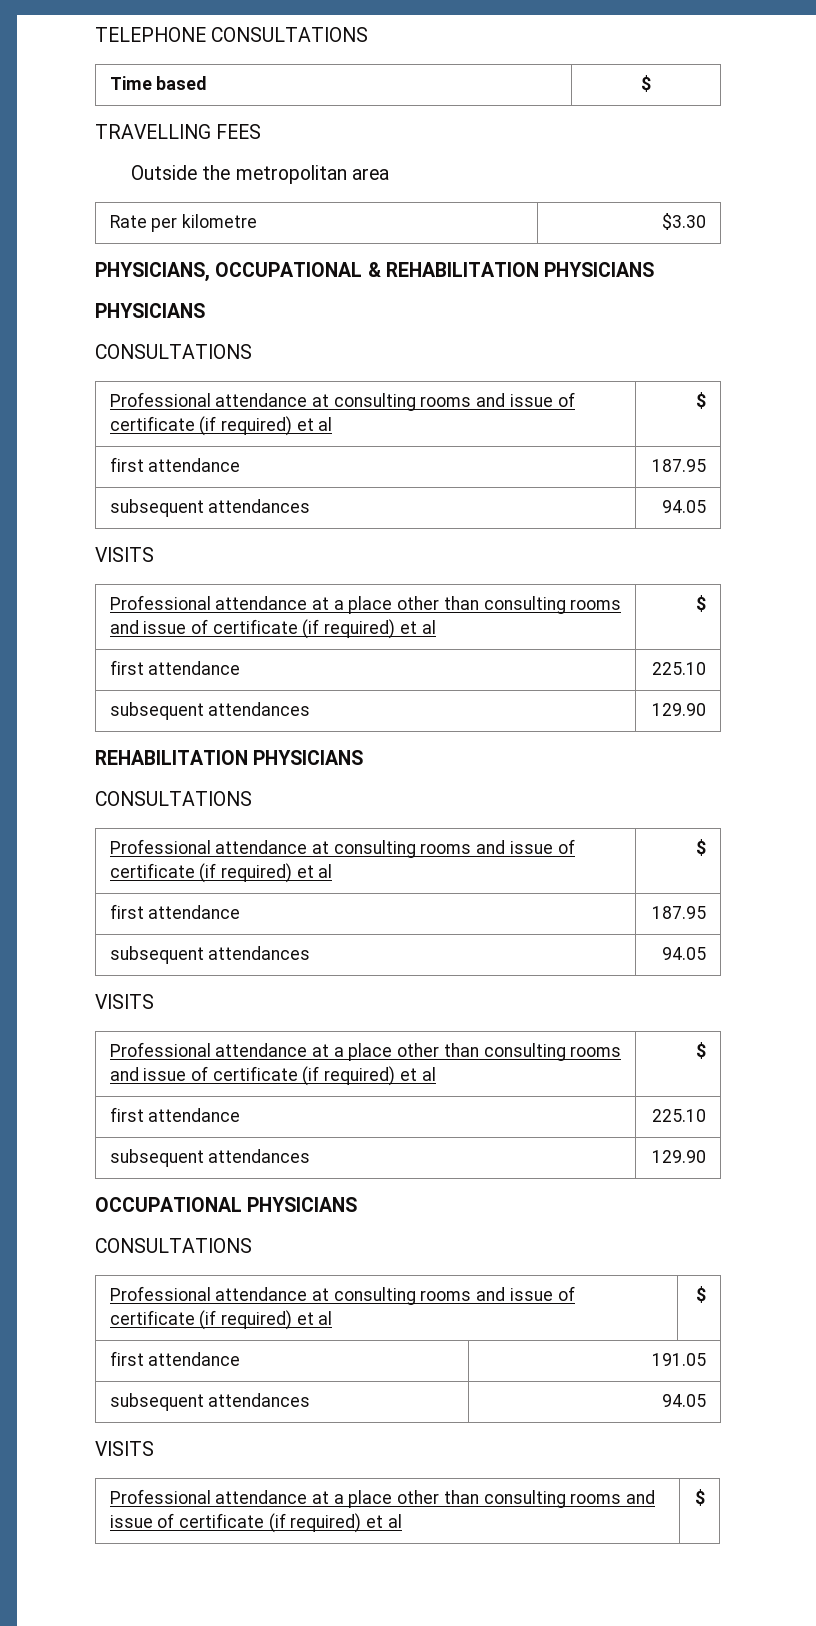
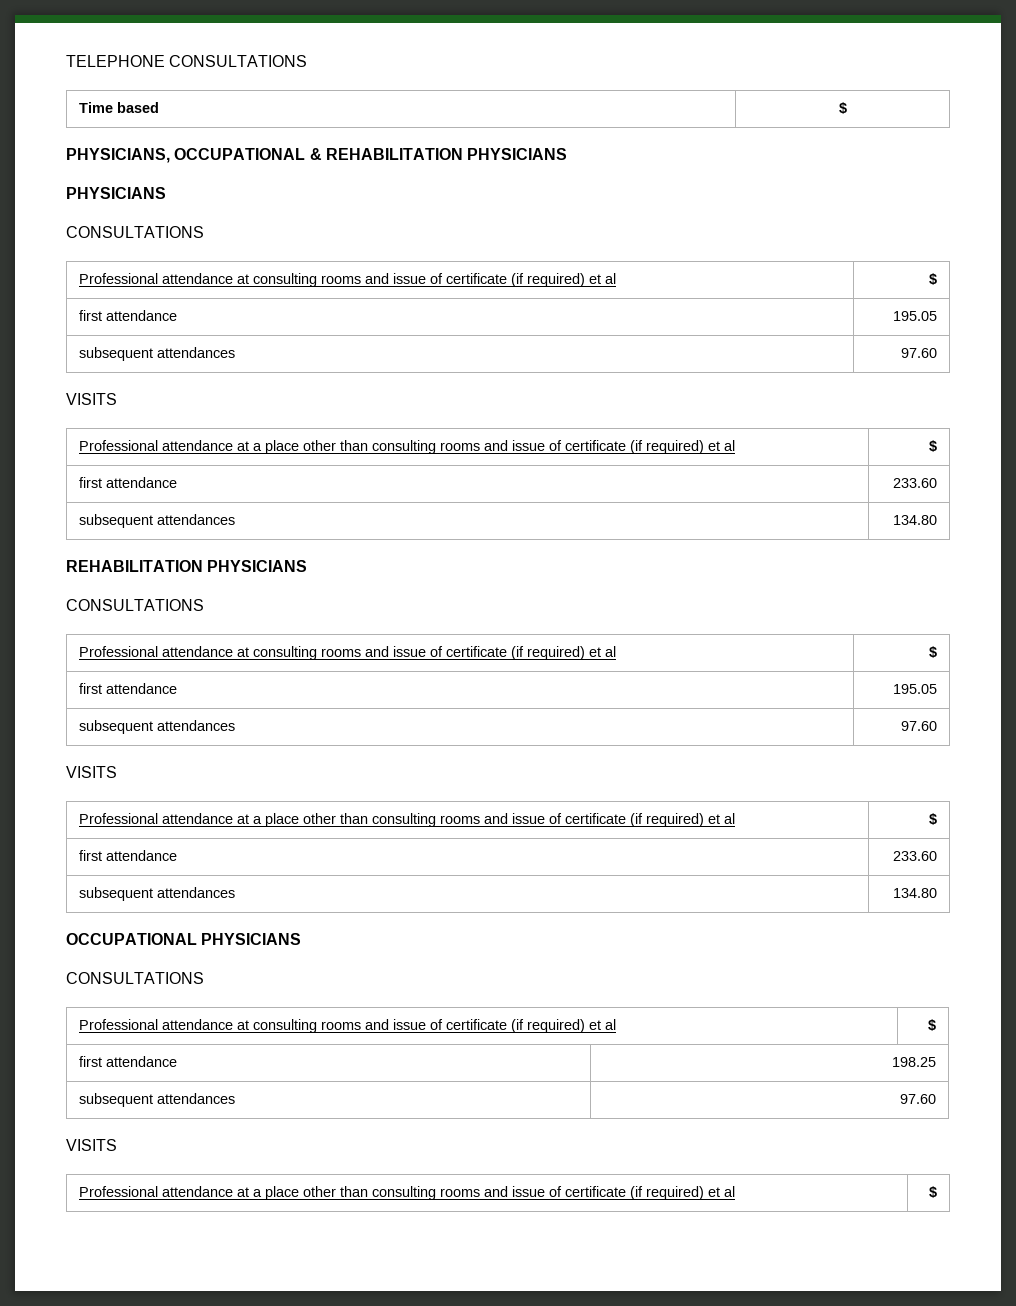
[95,124,262,139] [131,165,389,184] [109,214,258,232] [662,213,707,230] // TRAVELLING FEES // Outside the metropolitan area // Rate per kilometre | $3.30 -> (847, 108) none
[652,459,707,472] [109,499,311,517] [662,500,707,513] 187.95 // subsequent attendances | 94.05 -> [893,311,938,321] [78,347,235,361] [901,348,938,358] 195.05 // subsequent attendances | 97.60
[652,662,707,675] [109,702,311,720] [652,703,707,716] 225.10 // subsequent attendances | 129.90 -> [893,478,938,488] [78,514,235,528] [893,515,938,525] 233.60 // subsequent attendances | 134.80
[652,906,707,919] [109,946,311,964] [662,947,707,960] 187.95 // subsequent attendances | 94.05 -> [893,684,938,694] [78,720,235,734] [901,721,938,731] 195.05 // subsequent attendances | 97.60
[652,1109,707,1122] [109,1149,311,1167] [652,1150,707,1163] 225.10 // subsequent attendances | 129.90 -> [893,851,938,861] [78,887,235,901] [893,888,938,898] 233.60 // subsequent attendances | 134.80
[652,1353,707,1366] [109,1393,311,1411] [662,1394,707,1407] 191.05 // subsequent attendances | 94.05 -> [892,1057,937,1067] [78,1093,235,1107] [900,1094,937,1104] 198.25 // subsequent attendances | 97.60

